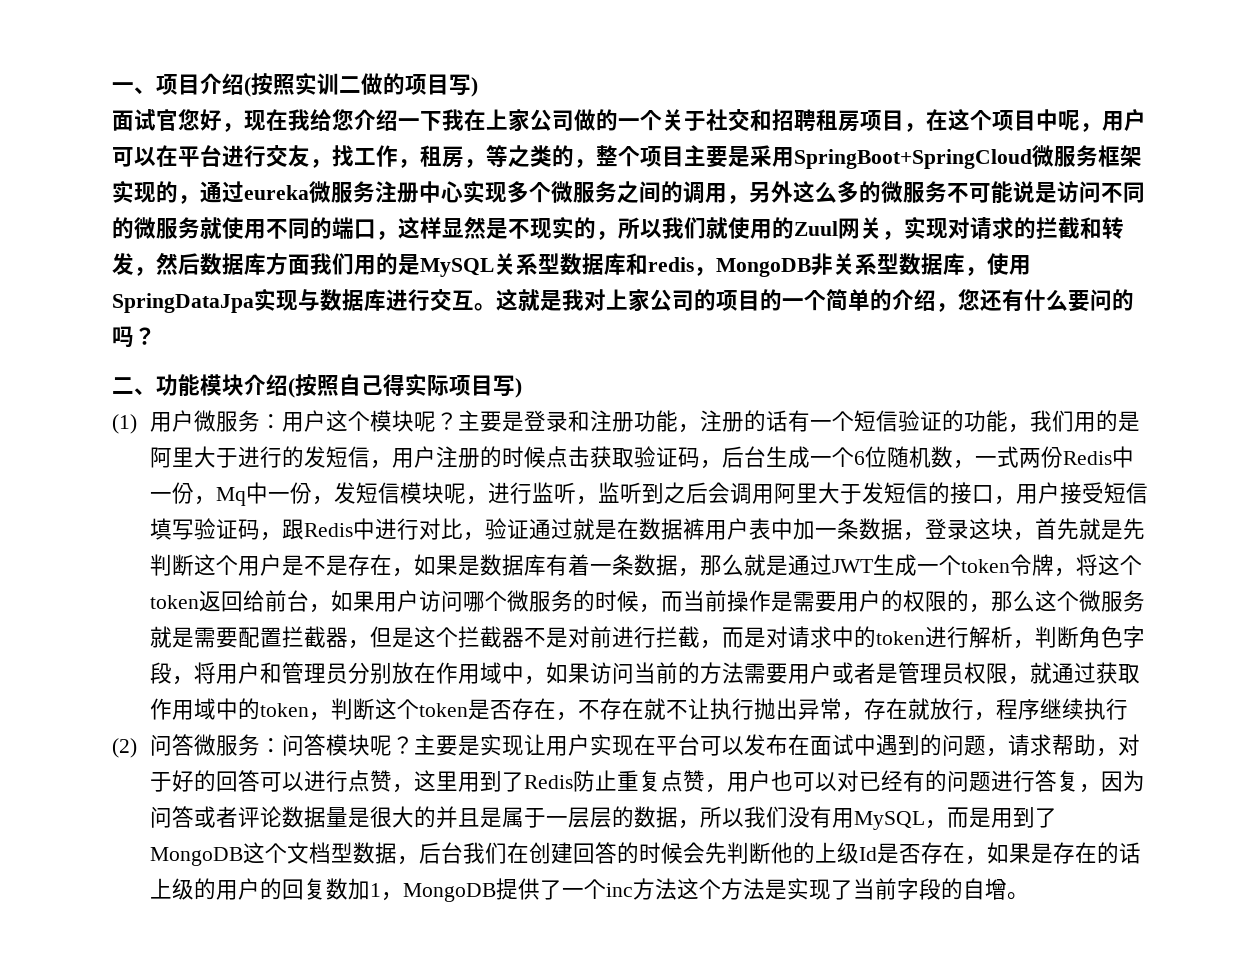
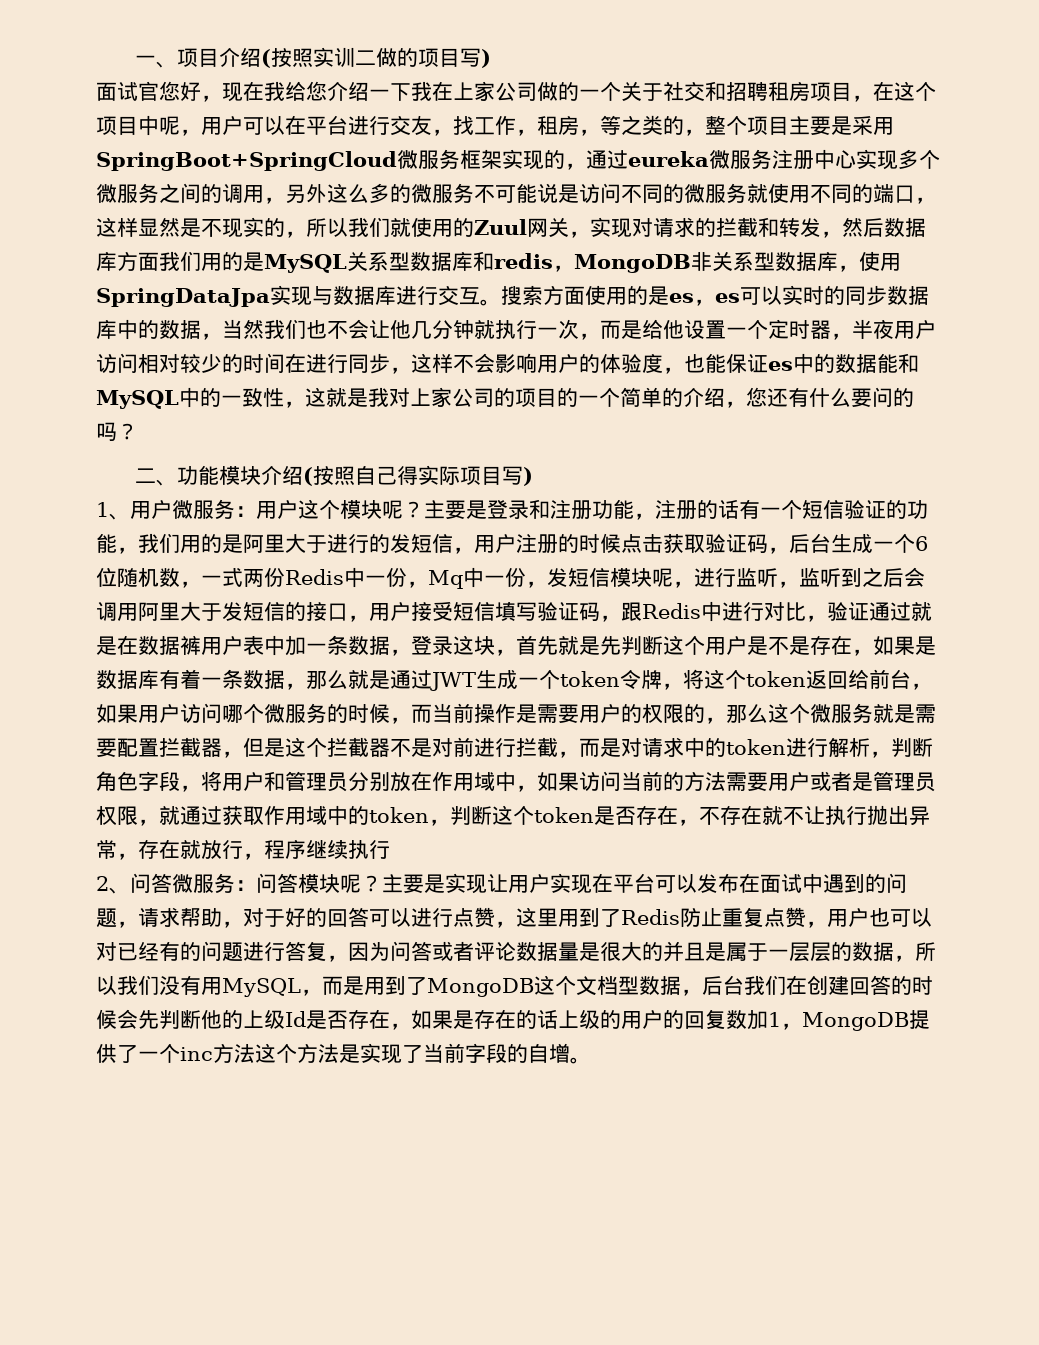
(496, 307) none -> [501,285,929,306] [96,319,936,340] [96,353,919,374] [96,387,305,409] 搜索方面使用的是es，es可以实时的同步数据库中的数据，当然我们也不会让他几分钟就执行一次，而是给他设置一个定时器，半夜用户访问相对较少的时间在进行同步，这样不会影响用户的体验度，也能保证es中的数据能和MySQL中的一致性，
[112,414,137,434] (1) -> [96,502,130,520] 1、
[112,738,137,758] (2) -> [96,876,130,894] 2、

